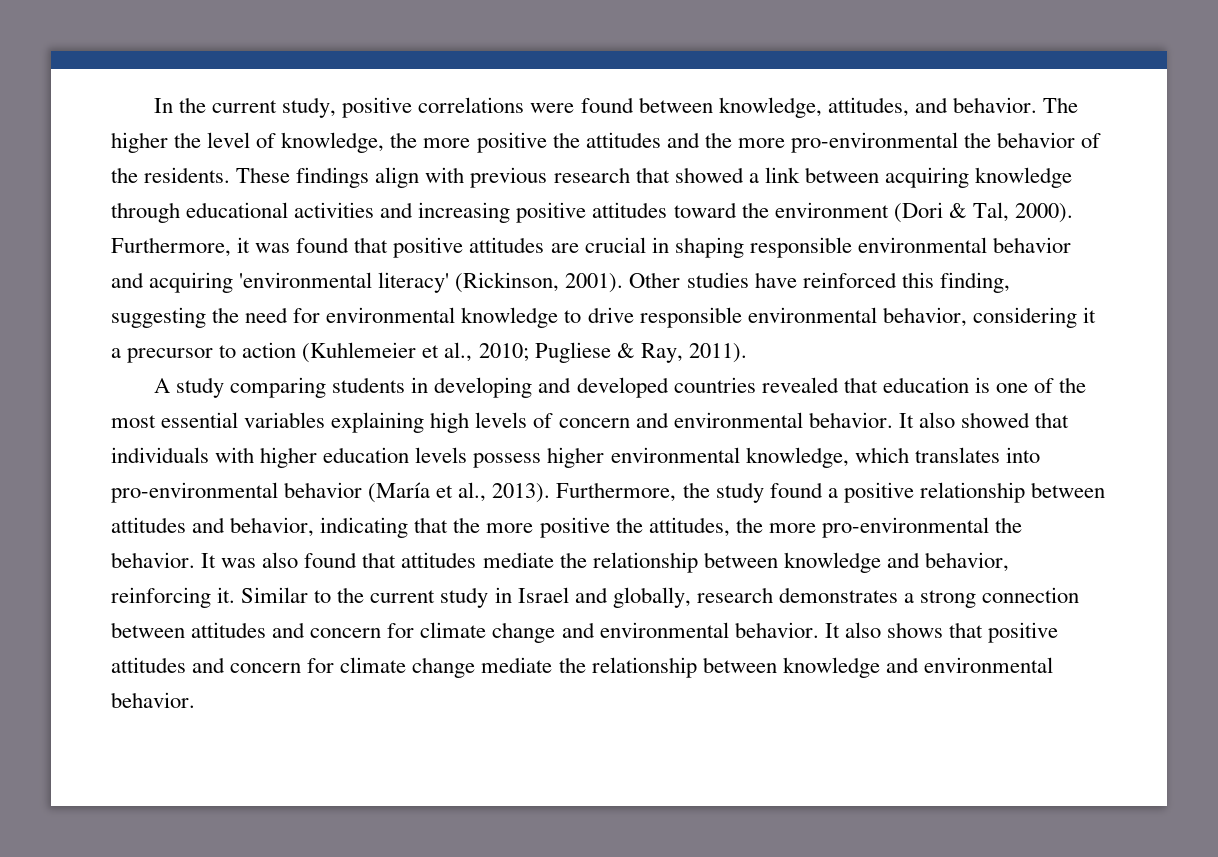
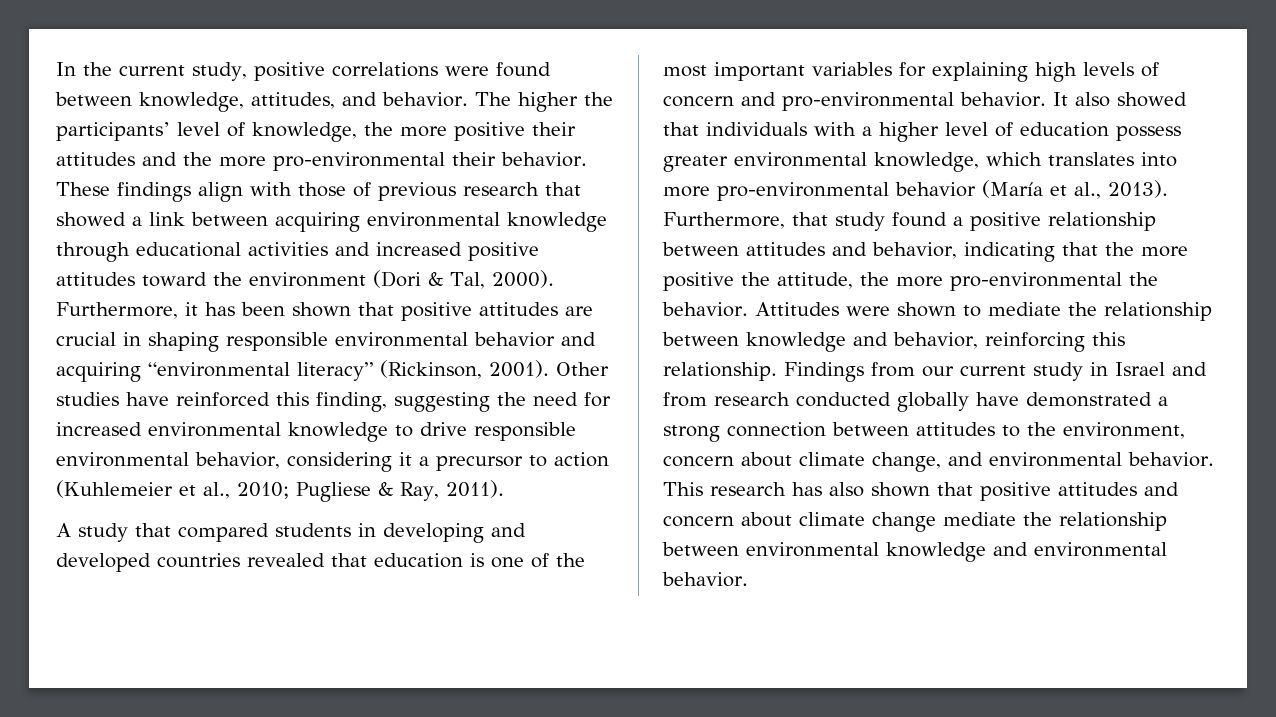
(202, 140) none -> [56,122,170,141] participants’
[552,132,580,148] the -> [532,122,576,136] their
[964,132,1102,148] [111,167,231,183] the behavior of the residents. -> [452,152,587,167] their behavior.
(465, 175) none -> [298,182,371,197] those of
(969, 177) none -> [367,212,500,227] environmental
[418,202,511,223] increasing -> [376,242,462,256] increased
[255,237,350,253] was found -> [205,302,351,317] has been shown
[239,272,450,293] 'environmental literacy' -> [148,362,373,381] “environmental literacy”
(321, 315) none -> [56,422,142,436] increased
[230,377,327,398] comparing -> [135,523,269,542] that compared
[161,412,326,428] essential variables -> [714,62,926,81] important variables for
[673,412,803,428] environmental -> [782,92,954,111] pro-environmental
[260,447,605,468] higher education levels possess higher -> [862,122,1181,142] [663,155,728,172] a higher level of education possess greater
(1040, 455) none -> [663,186,710,197] more
[682,482,710,498] the -> [792,212,828,226] that
[648,517,730,537] attitudes, -> [777,272,853,289] attitude,
[201,552,477,568] It was also found that attitudes -> [754,302,981,317] Attitudes were shown to
[217,587,365,603] it. Similar to the -> [1091,332,1125,346] [663,362,954,382] this relationship. Findings from our
[612,587,898,608] globally, research demonstrates -> [663,392,1152,412] from research conducted globally have demonstrated
[272,622,943,643] and concern for climate change and environmental behavior. It also shows -> [1002,422,1185,439] [663,452,1214,472] [663,482,930,497] to the environment, concern about climate change, and environmental behavior. This research has also shown
[307,658,335,673] for -> [741,512,792,527] about
(777, 665) none -> [746,542,879,557] environmental

